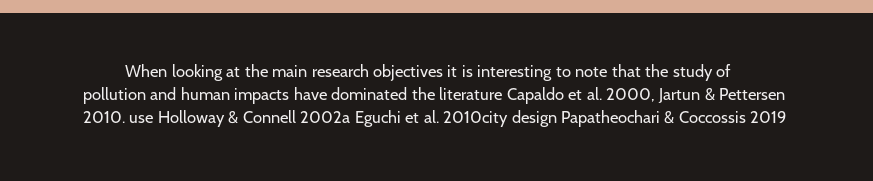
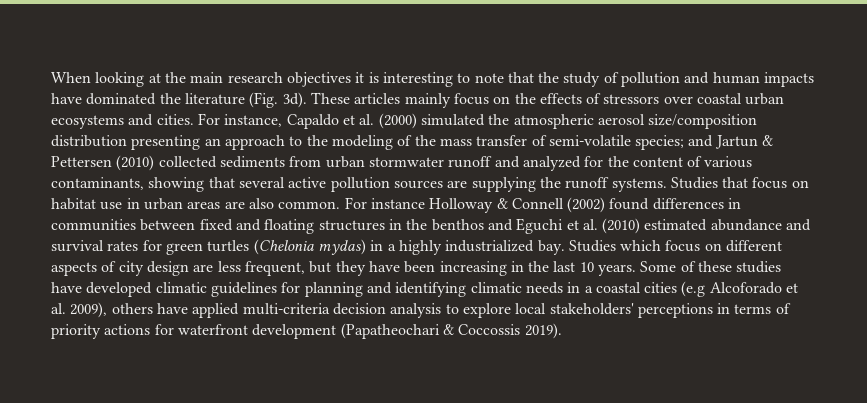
[506,87,786,104] [83,110,661,127] Capaldo et al. 2000, Jartun & Pettersen 2010. use Holloway & Connell 2002a Eguchi et al. 2010city design Papatheochari -> [249,92,785,108] [51,113,758,129] [51,135,774,150] [51,155,753,171] [51,177,809,192] [51,197,742,213] [51,218,812,234] [51,239,783,255] [51,261,782,276] [51,281,799,297] [51,302,791,318] [51,323,440,339] (Fig. 3d). These articles mainly focus on the effects of stressors over coastal urban ecosystems and cities. For instance, Capaldo et al. (2000) simulated the atmospheric aerosol size/composition distribution presenting an approach to the modeling of the mass transfer of semi-volatile species; and Jartun & Pettersen (2010) collected sediments from urban stormwater runoff and analyzed for the content of various contaminants, showing that several active pollution sources are supplying the runoff systems. Studies that focus on habitat use in urban areas are also common. For instance Holloway & Connell (2002) found differences in communities between fixed and floating structures in the benthos and Eguchi et al. (2010) estimated abundance and survival rates for green turtles (Chelonia mydas) in a highly industrialized bay. Studies which focus on different aspects of city design are less frequent, but they have been increasing in the last 10 years. Some of these studies have developed climatic guidelines for planning and identifying climatic needs in a coastal cities (e.g Alcoforado et al. 2009), others have applied multi-criteria decision analysis to explore local stakeholders' perceptions in terms of priority actions for waterfront development (Papatheochari
[750,111,787,123] 2019 -> [524,323,562,339] 2019).

